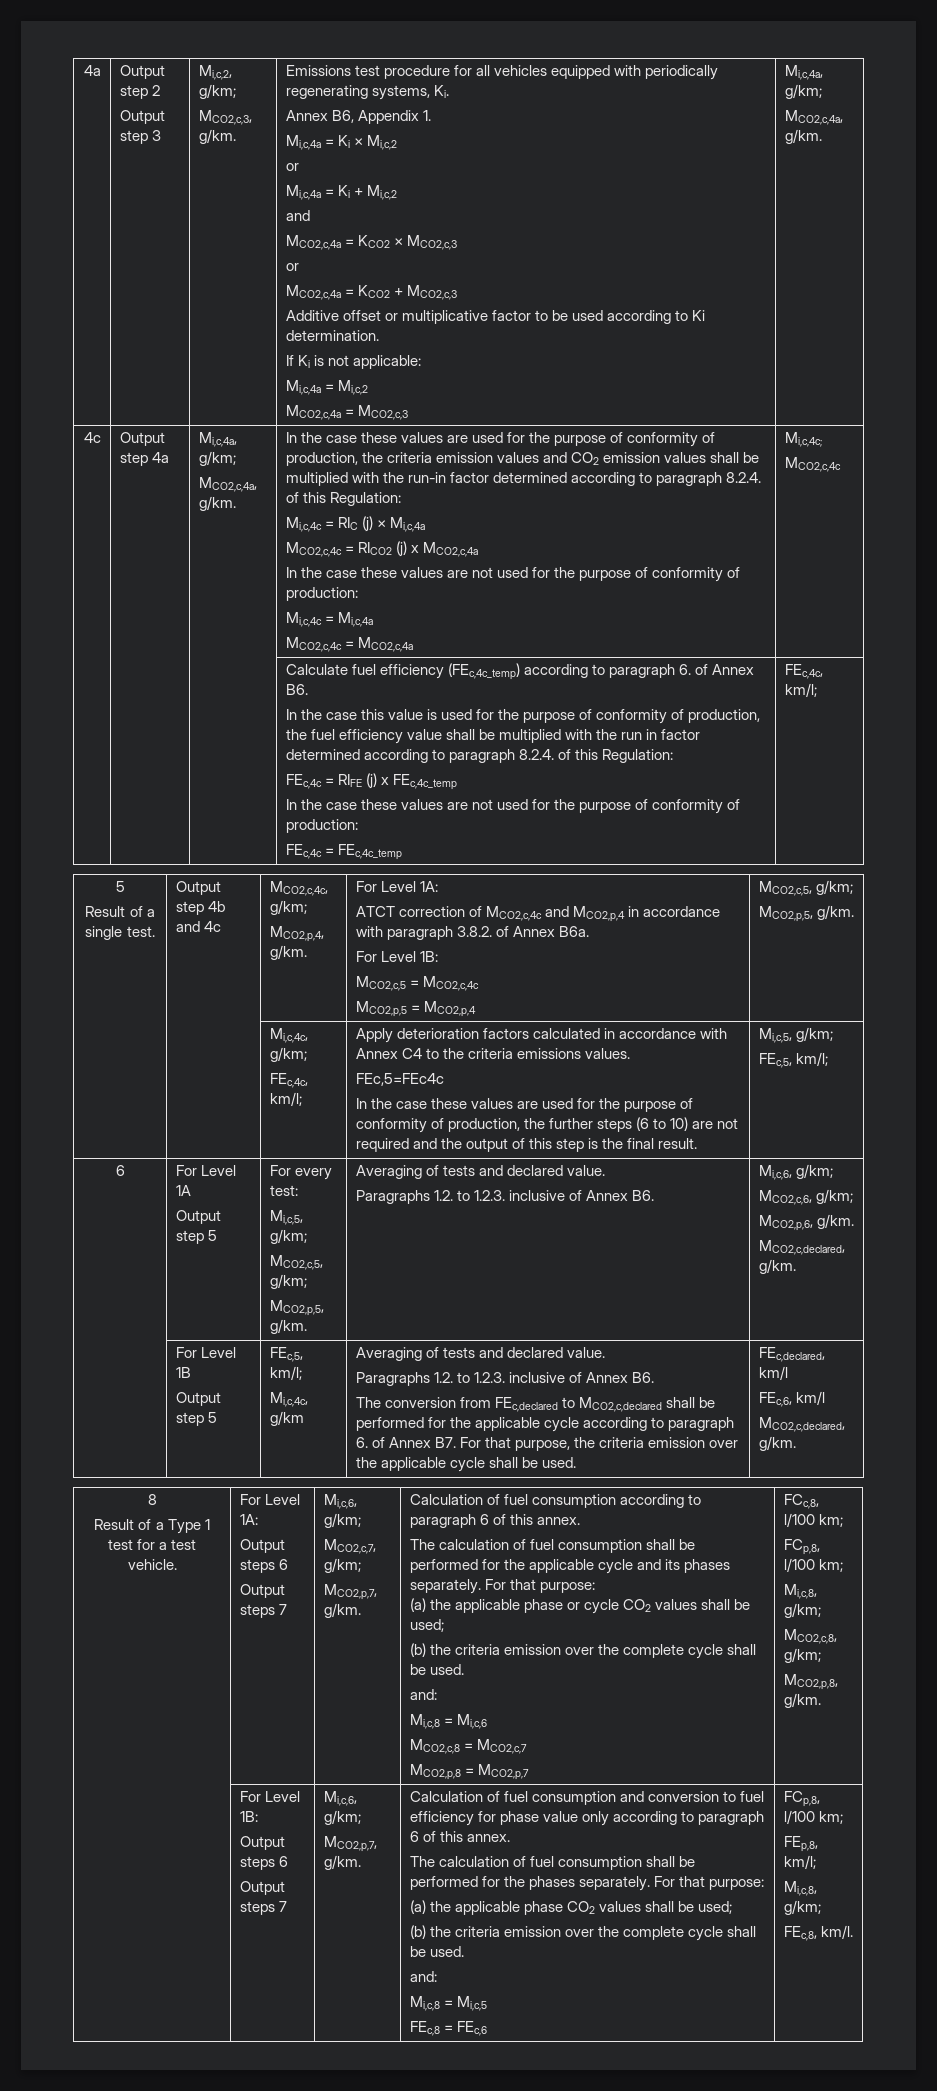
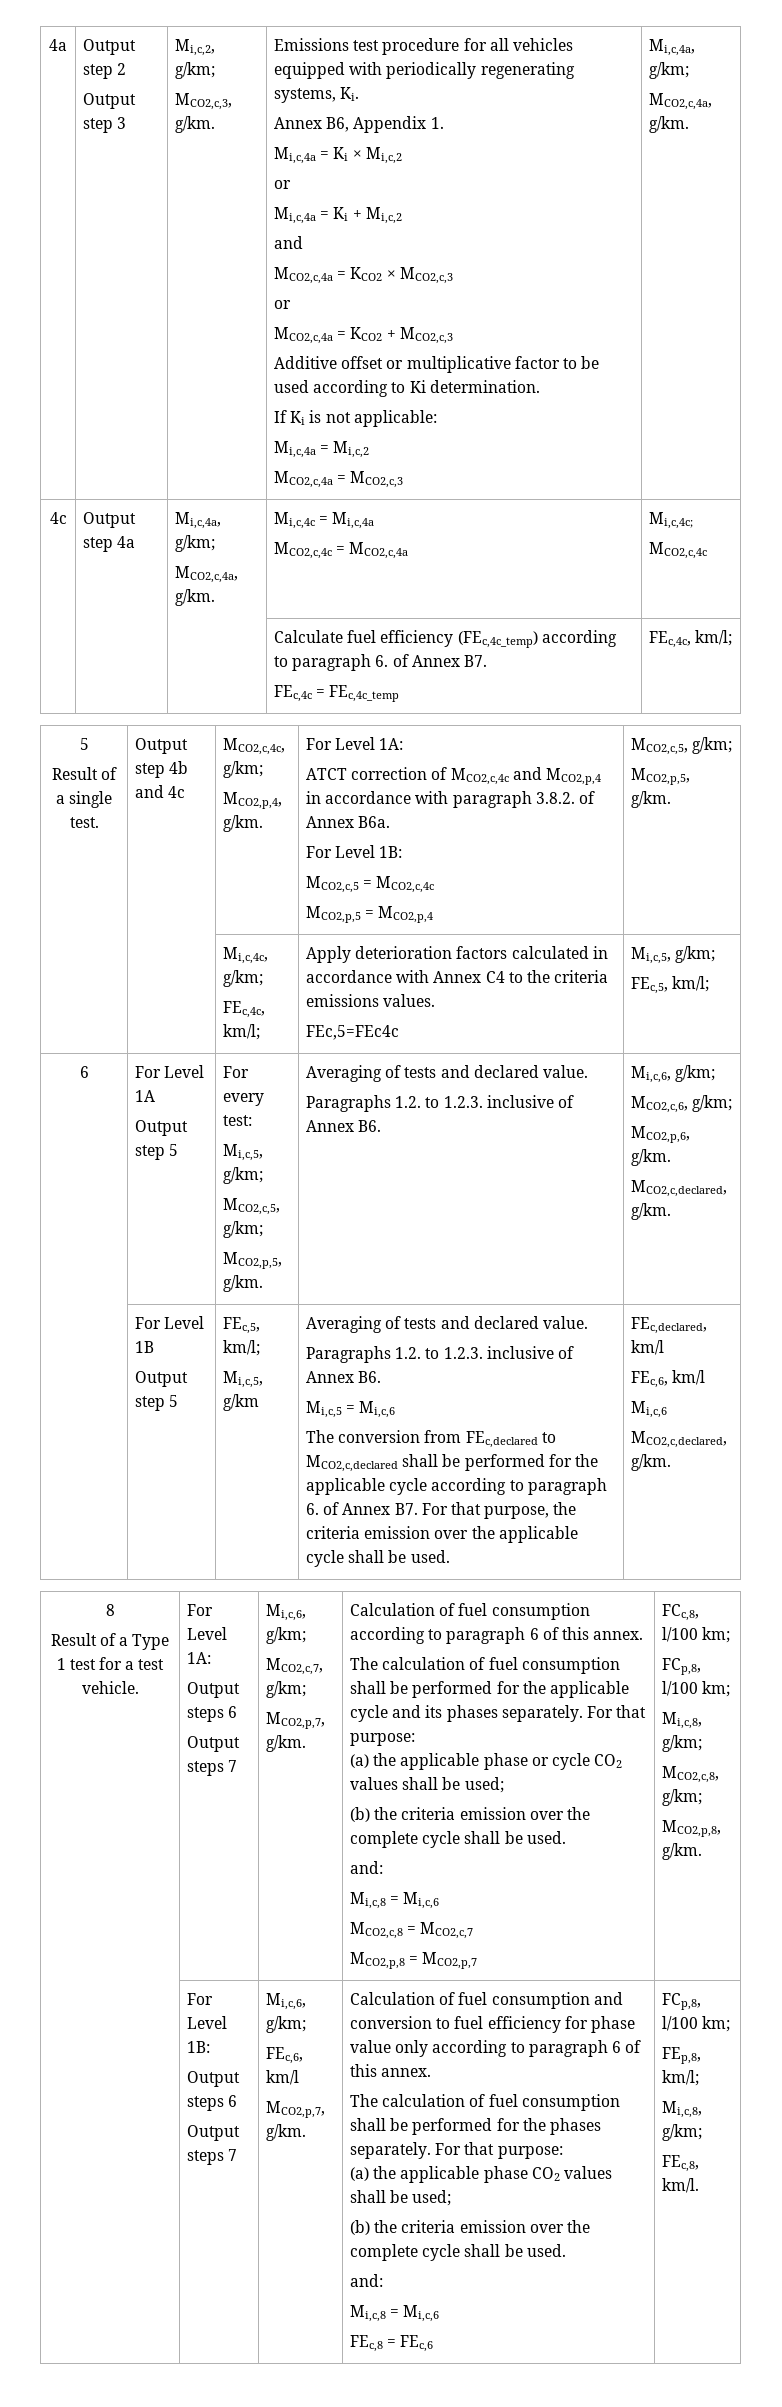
[285,432,716,447] [285,452,760,466] [285,472,762,486] [285,492,401,506] [285,516,425,532] [285,541,478,557] [285,567,741,582] [285,587,358,601] In the case these values are used for the purpose of conformity of production, the criteria emission values and CO2 emission values shall be multiplied with the run-in factor determined according to paragraph 8.2.4. of this Regulation: // Mi,c,4c = RIC (j) × Mi,c,4a // MCO2,c,4c = RICO2 (j) x MCO2,c,4a // In the case these values are not used for the purpose of conformity of production: // -> (216, 597) none
[285,684,308,695] [285,709,761,724] [285,729,701,744] [285,749,674,763] [285,773,457,790] [285,799,741,814] [285,819,358,833] B6. // In the case this value is used for the purpose of conformity of production, the fuel efficiency value shall be multiplied with the run in factor determined according to paragraph 8.2.4. of this Regulation: // FEc,4c = RIFE (j) x FEc,4c_temp // In the case these values are not used for the purpose of conformity of production: -> [464,655,488,667] B7.
[355,1098,694,1112] [355,1117,739,1133] [355,1138,698,1152] // In the case these values are used for the purpose of conformity of production, the further steps (6 to 10) are not required and the output of this step is the final result. -> (400, 1032) none
[269,1392,308,1407] Mi,c,4c, -> [223,1371,264,1388] Mi,c,5,
(655, 1377) none -> [306,1401,396,1418] // Mi,c,5 = Mi,c,6
(825, 1398) none -> [631,1401,668,1418] // Mi,c,6
(361, 1817) none -> [266,2047,304,2064] [266,2070,300,2085] // FEc,6, km/l
[456,1996,487,2011] Mi,c,5 -> [403,2305,440,2322] Mi,c,6

